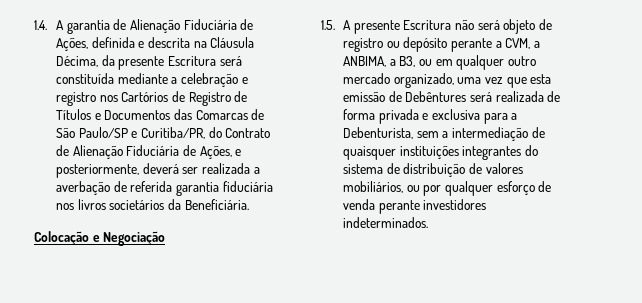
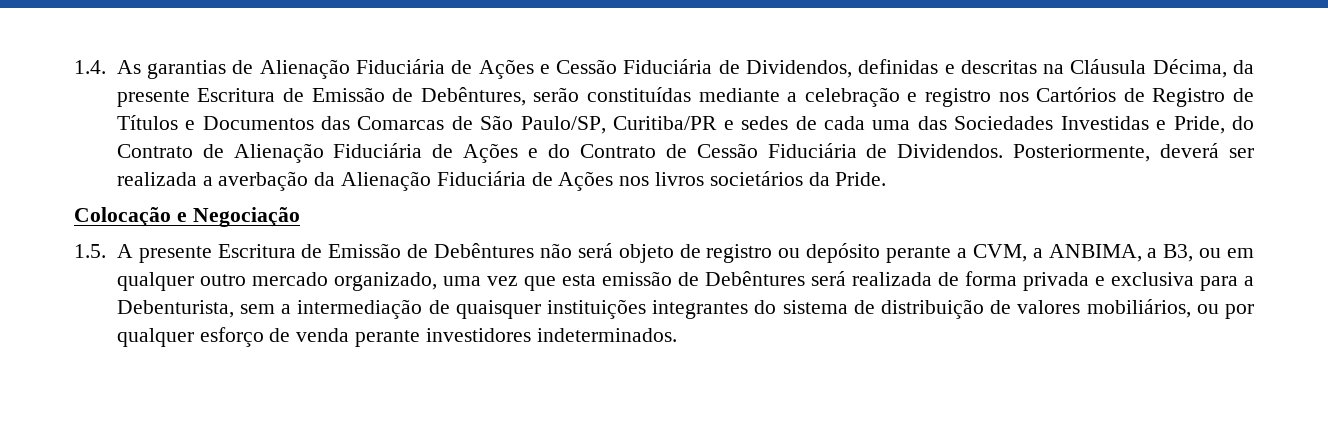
[55,19,254,34] [55,37,190,51] A garantia de Alienação Fiduciária de Ações, definida e descrita -> [116,59,1037,79] As garantias de Alienação Fiduciária de Ações e Cessão Fiduciária de Dividendos, definidas e descritas
[219,56,242,66] [55,73,114,84] será constituída -> [282,87,691,106] de Emissão de Debêntures, serão constituídas
[78,127,205,139] Paulo/SP e Curitiba/PR, -> [520,116,1225,134] Paulo/SP, Curitiba/PR e sedes de cada uma das Sociedades Investidas e Pride,
[199,145,242,159] [55,164,139,178] Ações, e posteriormente, -> [463,143,1151,163] Ações e do Contrato de Cessão Fiduciária de Dividendos. Posteriormente,
[113,181,273,196] de referida garantia fiduciária -> [314,171,614,191] da Alienação Fiduciária de Ações
[184,199,249,210] Beneficiária. -> [835,172,887,186] Pride.
(452, 25) none -> [301,243,534,258] de Emissão de Debêntures

